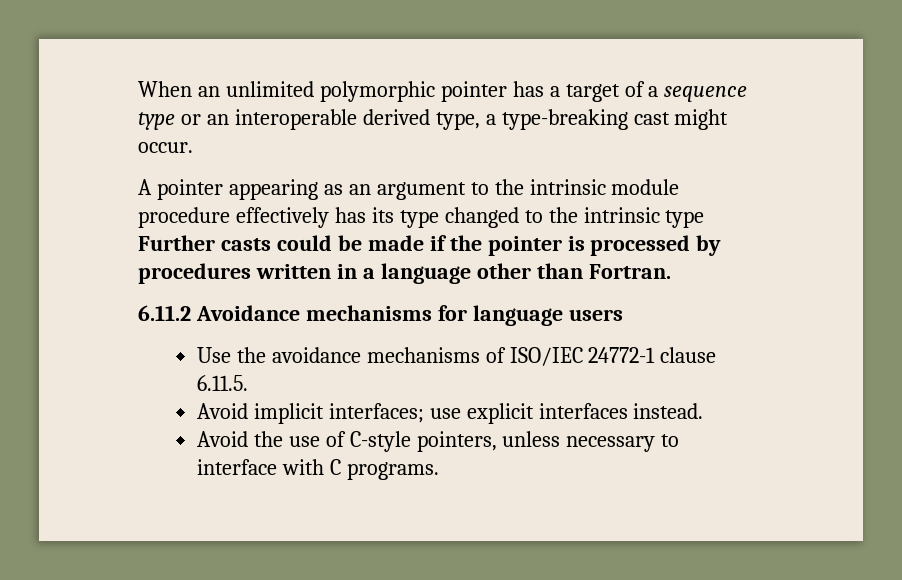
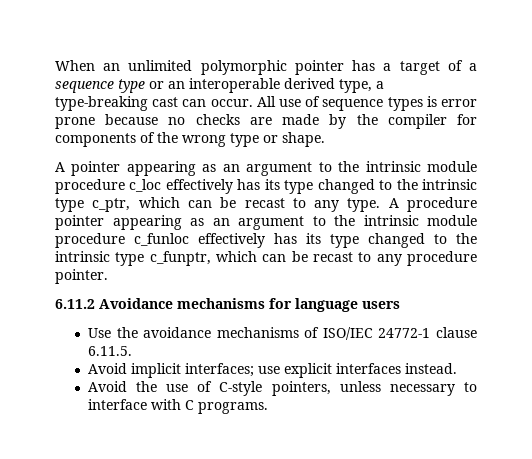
[674,109,729,130] might -> [182,99,207,107] can
(193, 147) none -> [256,96,477,111] [55,114,478,129] [55,132,325,147] All use of sequence types is error prone because no checks are made by the compiler for components of the wrong type or shape.
[235,207,705,228] [138,235,722,256] [138,263,671,284] effectively has its type changed to the intrinsic type Further casts could be made if the pointer is processed by procedures written in a language other than Fortran. -> [129,179,478,194] [55,197,478,212] [55,215,477,230] [55,233,477,248] [55,251,477,266] [55,269,108,284] c_loc effectively has its type changed to the intrinsic type c_ptr, which can be recast to any type. A procedure pointer appearing as an argument to the intrinsic module procedure c_funloc effectively has its type changed to the intrinsic type c_funptr, which can be recast to any procedure pointer.

